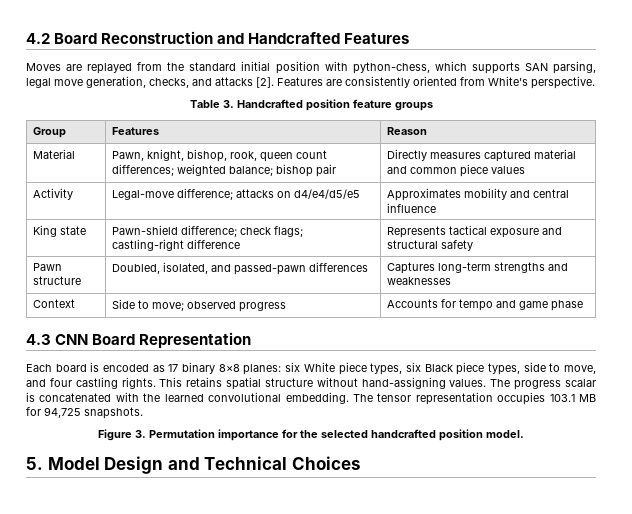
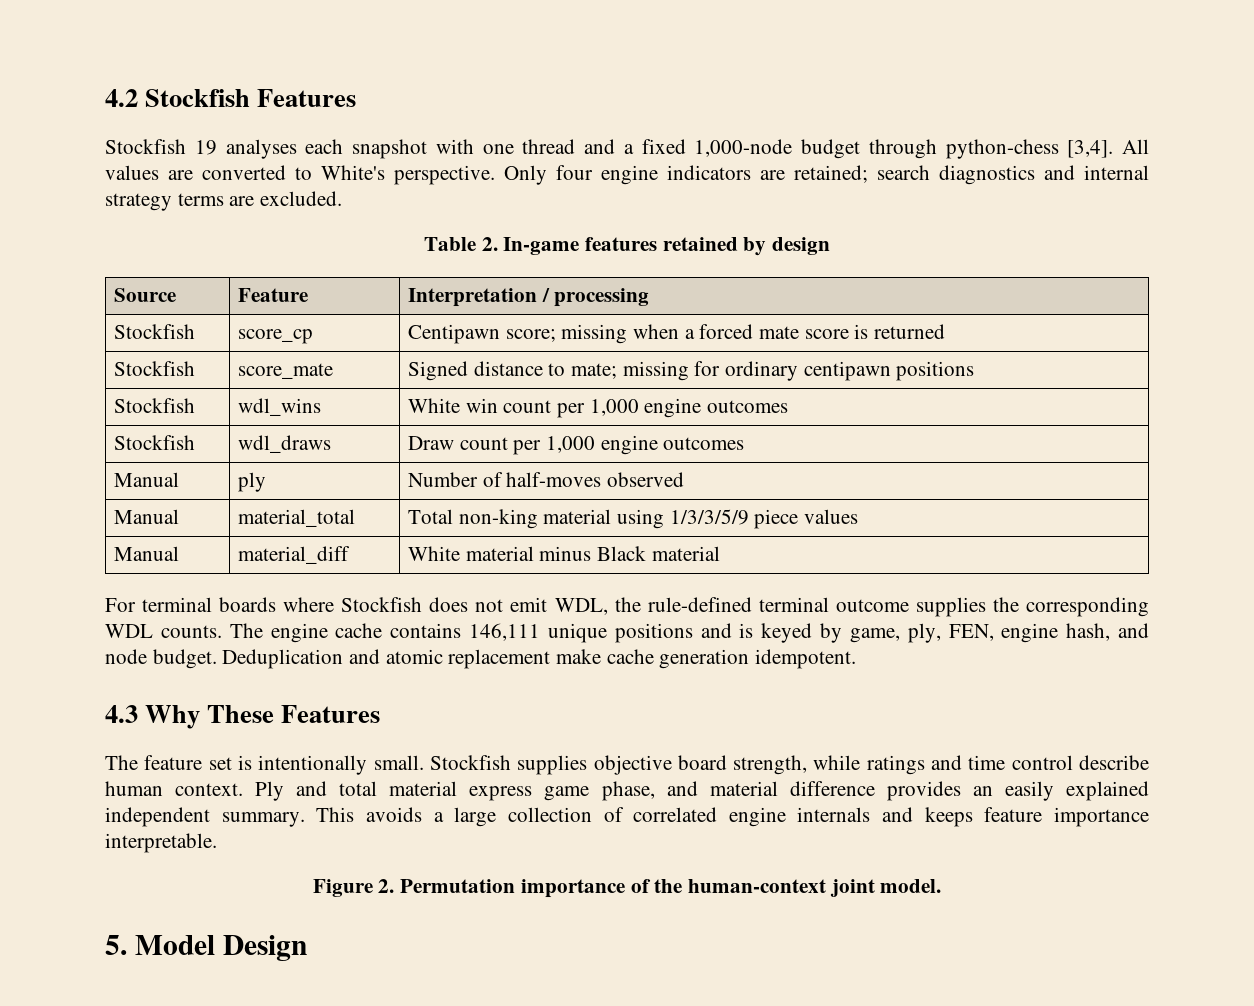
[54,31,410,44] [26,61,596,74] [26,76,595,89] [189,99,433,111] [33,127,67,138] [112,127,160,135] [387,127,428,135] [33,149,76,159] [112,149,328,162] [112,164,337,177] [387,149,577,162] [387,164,526,177] [33,188,74,200] [112,188,361,200] [387,188,570,201] [387,203,437,213] [33,225,87,237] [112,225,304,237] [112,239,241,251] [387,225,563,238] [387,240,474,251] [33,263,63,271] [33,276,82,285] [112,262,369,275] [387,262,569,274] [387,277,452,285] [33,299,76,308] [112,299,287,312] [387,299,584,311] [26,332,252,348] [26,362,596,375] [26,377,596,390] [26,392,596,405] [26,407,143,419] Board Reconstruction and Handcrafted Features // Moves are replayed from the standard initial position with python-chess, which supports SAN parsing, legal move generation, checks, and attacks [2]. Features are consistently oriented from White's perspective. // Table 3. Handcrafted position feature groups // Group | Features | Reason // Material | Pawn, knight, bishop, rook, queen count differences; weighted balance; bishop pair | Directly measures captured material and common piece values // Activity | Legal-move difference; attacks on d4/e4/d5/e5 | Approximates mobility and central influence // King state | Pawn-shield difference; check flags; castling-right difference | Represents tactical exposure and structural safety // Pawn structure | Doubled, isolated, and passed-pawn differences | Captures long-term strengths and weaknesses // Context | Side to move; observed progress | Accounts for tempo and game phase // 4.3 CNN Board Representation // Each board is encoded as 17 binary 8×8 planes: six White piece types, six Black piece types, side to move, and four castling rights. This retains spatial structure without hand-assigning values. The progress scalar is concatenated with the learned convolutional embedding. The tensor representation occupies 103.1 MB for 94,725 snapshots. -> [145,89,357,107] [105,139,1149,159] [105,165,1149,185] [105,191,343,211] [423,237,831,256] [113,288,176,302] [237,288,308,302] [407,288,650,307] [113,324,195,339] [237,329,313,344] [407,324,945,344] [113,361,195,376] [237,363,333,379] [407,361,975,381] [113,398,195,413] [237,398,321,416] [407,398,788,418] [113,435,195,450] [237,435,331,453] [407,435,745,455] [113,472,179,487] [237,472,266,492] [407,472,684,487] [113,509,179,524] [237,509,355,527] [407,509,858,529] [113,546,179,561] [237,546,350,564] [407,546,720,561] [105,597,1150,617] [105,623,1150,643] [105,649,857,669] [105,705,381,729] [105,755,1149,775] [105,781,1149,801] [105,807,1149,827] [105,833,217,853] Stockfish Features // Stockfish 19 analyses each snapshot with one thread and a fixed 1,000-node budget through python-chess [3,4]. All values are converted to White's perspective. Only four engine indicators are retained; search diagnostics and internal strategy terms are excluded. // Table 2. In-game features retained by design // Source | Feature | Interpretation / processing // Stockfish | score_cp | Centipawn score; missing when a forced mate score is returned // Stockfish | score_mate | Signed distance to mate; missing for ordinary centipawn positions // Stockfish | wdl_wins | White win count per 1,000 engine outcomes // Stockfish | wdl_draws | Draw count per 1,000 engine outcomes // Manual | ply | Number of half-moves observed // Manual | material_total | Total non-king material using 1/3/3/5/9 piece values // Manual | material_diff | White material minus Black material // For terminal boards where Stockfish does not emit WDL, the rule-defined terminal outcome supplies the corresponding WDL counts. The engine cache contains 146,111 unique positions and is keyed by game, ply, FEN, engine hash, and node budget. Deduplication and atomic replacement make cache generation idempotent. // 4.3 Why These Features // The feature set is intentionally small. Stockfish supplies objective board strength, while ratings and time control describe human context. Ply and total material express game phase, and material difference provides an easily explained independent summary. This avoids a large collection of correlated engine internals and keeps feature importance interpretable.
[135,430,146,438] 3. -> [378,879,395,893] 2.
[282,429,483,441] for the selected handcrafted position -> [630,879,875,897] of the human-context joint
[167,456,361,470] and Technical Choices -> (307, 948) none

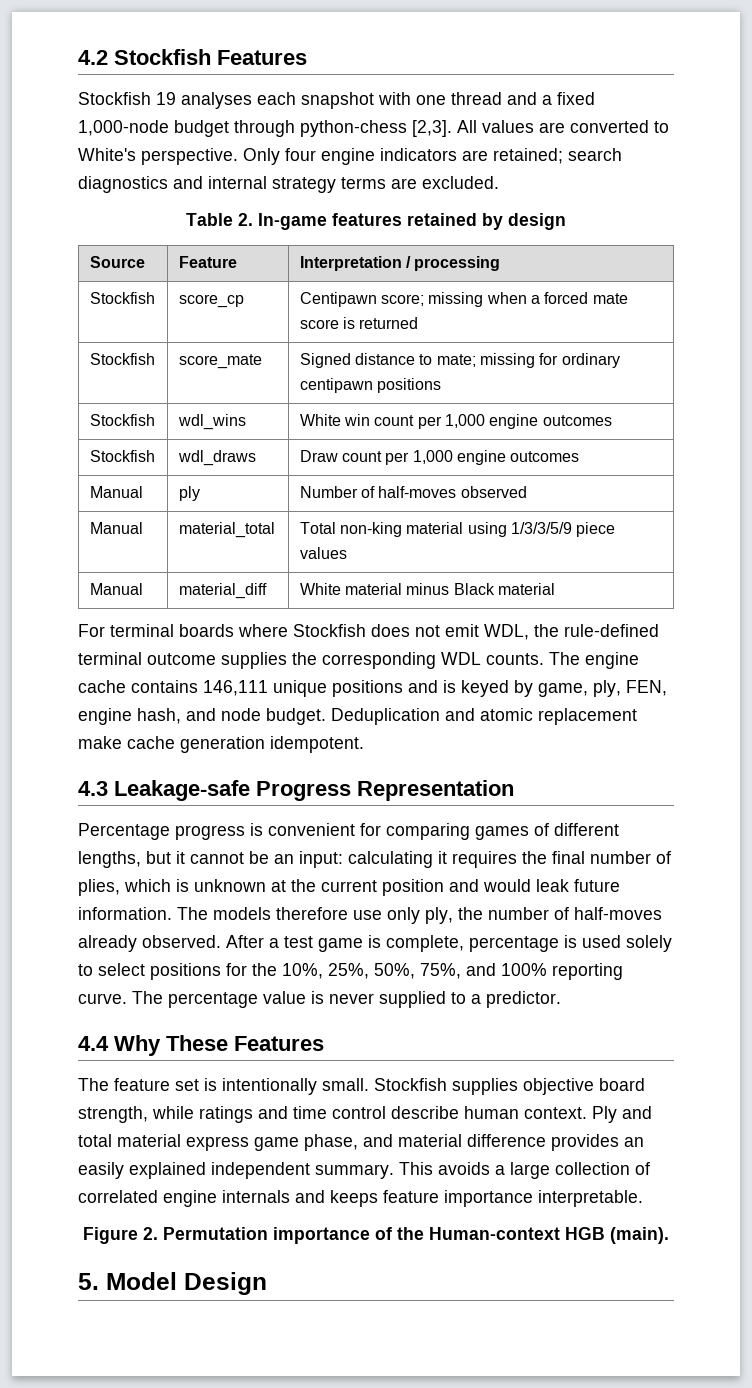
[1067,140,1114,158] [3,4]. -> [412,120,452,137] [2,3].
(138, 714) none -> [114,780,514,801] [78,823,619,840] [78,851,671,868] [78,879,620,896] [78,907,662,924] [78,935,672,952] [78,963,623,980] [78,991,561,1008] [78,1036,109,1051] Leakage-safe Progress Representation // Percentage progress is convenient for comparing games of different lengths, but it cannot be an input: calculating it requires the final number of plies, which is unknown at the current position and would leak future information. The models therefore use only ply, the number of half-moves already observed. After a test game is complete, percentage is used solely to select positions for the 10%, 25%, 50%, 75%, and 100% reporting curve. The percentage value is never supplied to a predictor. // 4.4
[687,879,942,897] human-context joint model. -> [429,1227,669,1244] Human-context HGB (main).

